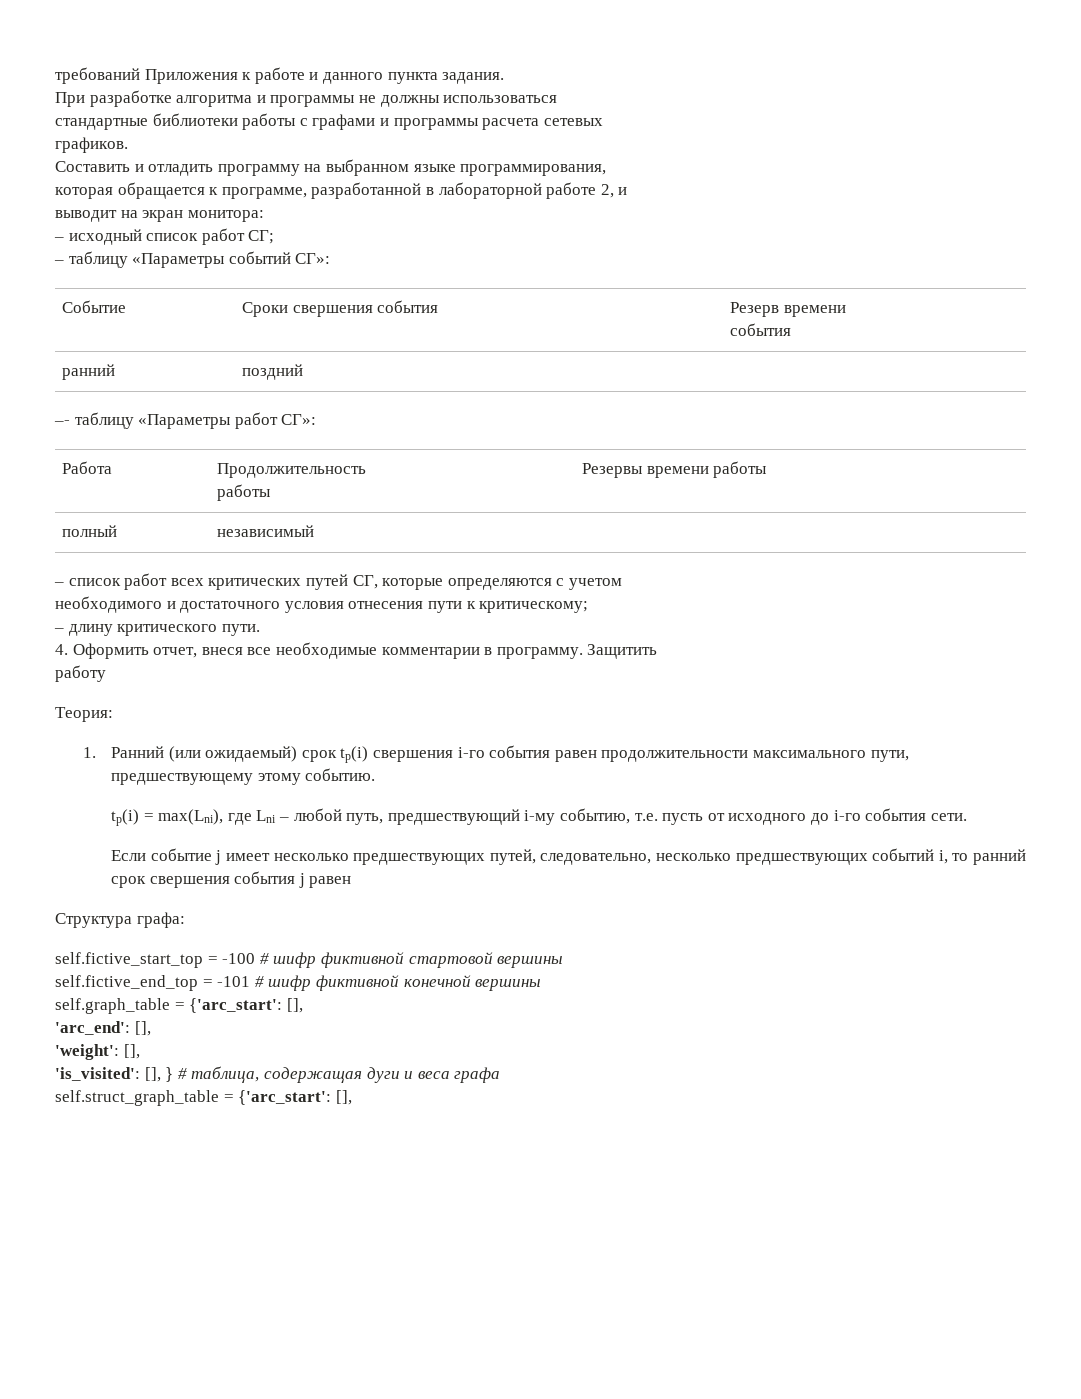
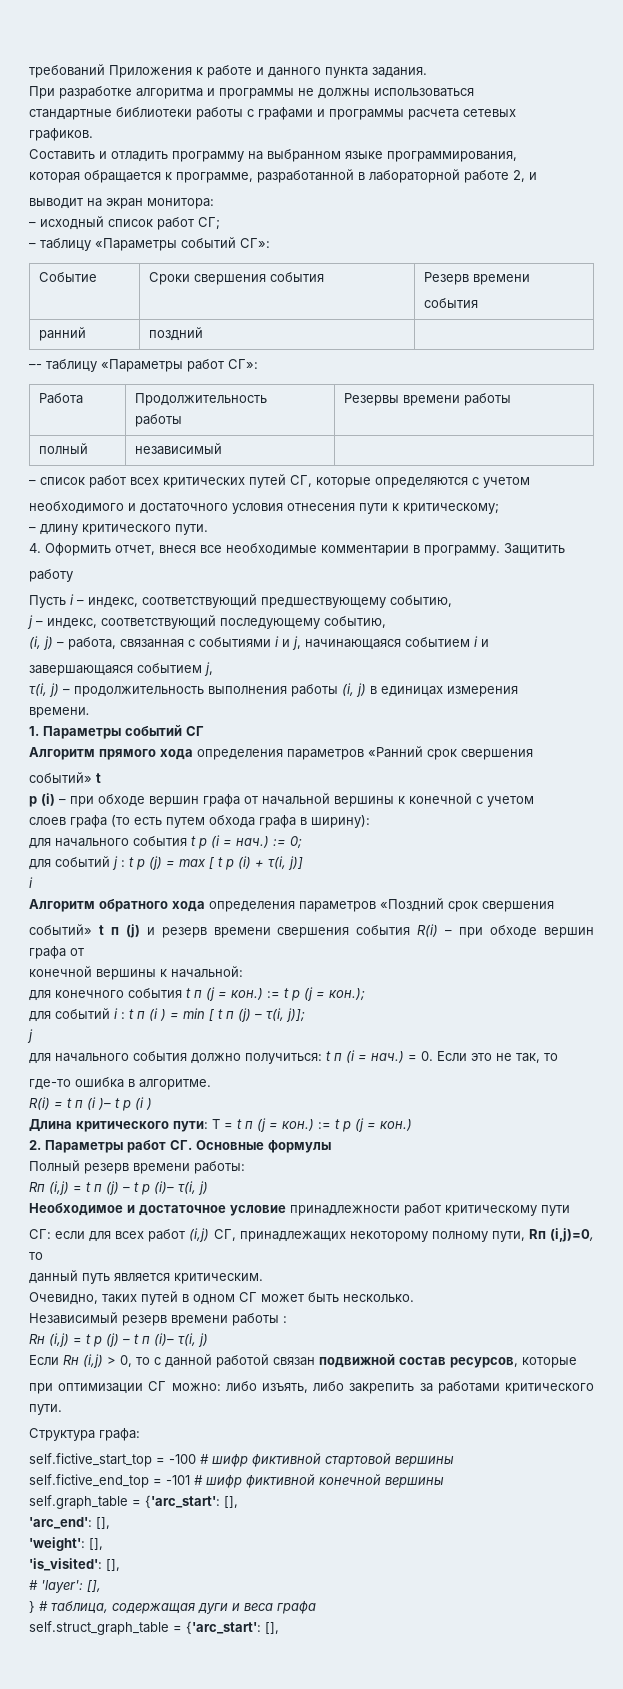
[55,707,113,722] [83,745,909,763] [111,768,376,785] [111,808,967,826] [111,848,1026,865] [111,871,352,888] Теория: // 1. Ранний (или ожидаемый) срок tp(i) свершения i-го события равен продолжительности максимального пути, предшествующему этому событию. // tp(i) = max(Lni), где Lni – любой путь, предшествующий i-му событию, т.е. пусть от исходного до i-го события сети. // Если событие j имеет несколько предшествующих путей, следовательно, несколько предшествующих событий i, то ранний срок свершения события j равен -> [29,594,452,608] [27,615,386,629] [29,636,489,650] [29,662,213,676] [29,683,518,697] [29,707,90,718] [29,725,204,739] [29,746,533,760] [29,772,101,783] [29,793,534,807] [29,815,370,828] [29,835,302,849] [29,856,303,870] [29,877,33,888] [29,898,554,912] [29,924,594,938] [29,946,84,959] [29,966,243,980] [29,987,365,1001] [29,1008,305,1022] [27,1029,33,1043] [29,1050,558,1064] [29,1077,211,1090] [29,1097,152,1111] [29,1118,412,1132] [29,1140,331,1153] [29,1160,245,1174] [29,1181,208,1195] [29,1203,570,1216] [29,1228,594,1242] [29,1252,43,1260] [29,1270,263,1284] [29,1291,414,1305] [29,1312,287,1326] [29,1333,208,1347] [29,1354,577,1368] [29,1381,594,1394] [29,1404,62,1415] Пусть i – индекс, соответствующий предшествующему событию, // j – индекс, соответствующий последующему событию, // (i, j) – работа, связанная с событиями i и j, начинающаяся событием i и // завершающаяся событием j, // τ(i, j) – продолжительность выполнения работы (i, j) в единицах измерения // времени. // 1. Параметры событий СГ // Алгоритм прямого хода определения параметров «Ранний срок свершения // событий» t // р (i) – при обходе вершин графа от начальной вершины к конечной с учетом // слоев графа (то есть путем обхода графа в ширину): // для начального события t р (i = нач.) := 0; // для событий j : t р (j) = max [ t р (i) + τ(i, j)] // i // Алгоритм обратного хода определения параметров «Поздний срок свершения // событий» t п (j) и резерв времени свершения события R(i) – при обходе вершин графа от // конечной вершины к начальной: // для конечного события t п (j = кон.) := t р (j = кон.); // для событий i : t п (i ) = min [ t п (j) – τ(i, j)]; // j // для начального события должно получиться: t п (i = нач.) = 0. Если это не так, то // где-то ошибка в алгоритме. // R(i) = t п (i )– t р (i ) // Длина критического пути: T = t п (j = кон.) := t р (j = кон.) // 2. Параметры работ СГ. Основные формулы // Полный резерв времени работы: // Rп (i,j) = t п (j) – t р (i)– τ(i, j) // Необходимое и достаточное условие принадлежности работ критическому пути // СГ: если для всех работ (i,j) СГ, принадлежащих некоторому полному пути, Rп (i,j)=0, то // данный путь является критическим. // Очевидно, таких путей в одном СГ может быть несколько. // Независимый резерв времени работы : // Rн (i,j) = t р (j) – t п (i)– τ(i, j) // Если Rн (i,j) > 0, то с данной работой связан подвижной состав ресурсов, которые // при оптимизации СГ можно: либо изъять, либо закрепить за работами критического пути.
(161, 1074) none -> [29,1580,101,1593] // # 'layer': [], //

